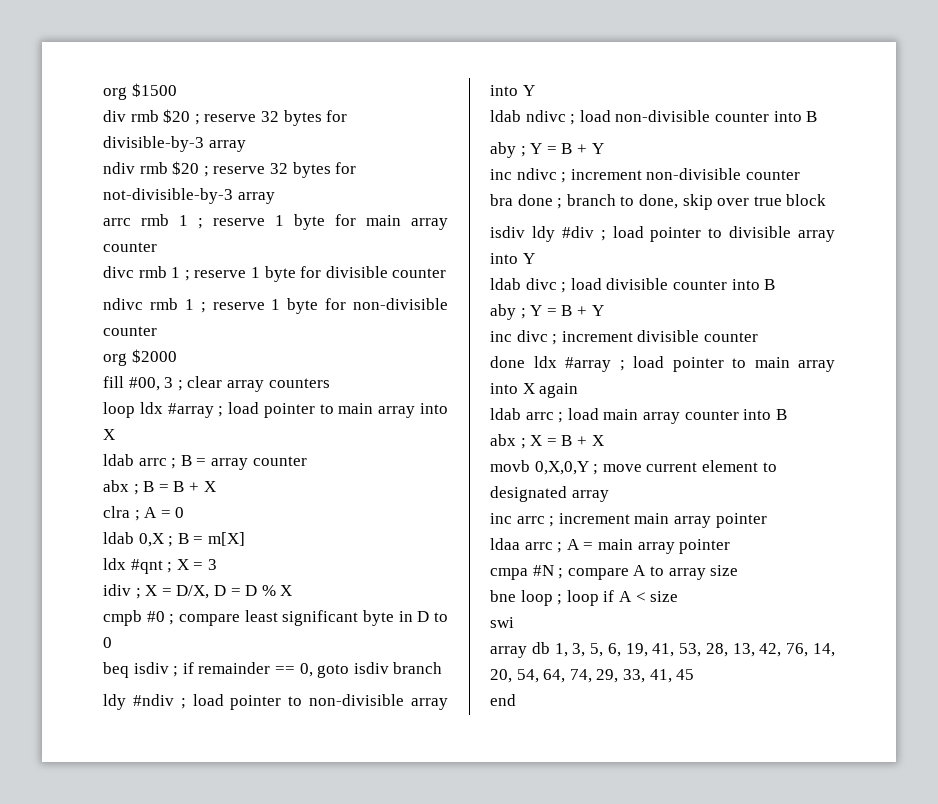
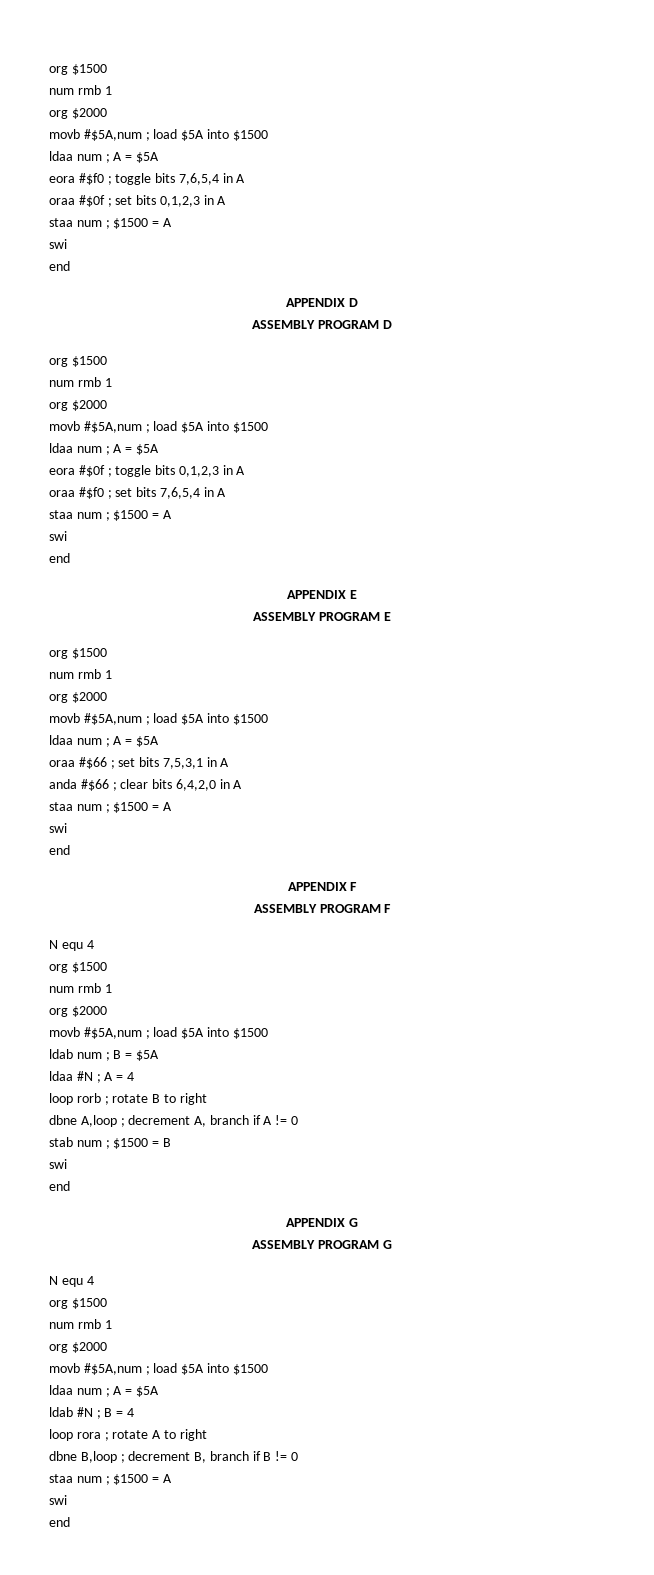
[103,83,177,100] [103,109,348,126] [103,136,246,152] [103,161,357,178] [103,188,275,204] [103,214,448,230] [103,242,157,252] [103,266,447,282] [103,298,448,314] [103,326,157,336] [103,349,177,366] [103,376,330,392] [103,402,448,418] [103,429,115,440] [103,454,307,470] [103,480,216,495] [103,506,185,521] [103,532,245,547] [103,558,217,574] [103,584,293,599] [103,610,449,626] [103,637,112,648] [103,662,443,678] [103,694,448,710] [490,85,535,96] [490,110,818,125] [490,142,604,158] [490,168,800,183] [490,194,827,210] [490,226,835,242] [490,253,535,264] [490,278,776,293] [490,304,604,320] [490,330,758,345] [490,356,835,372] [490,383,579,398] [490,408,787,424] [490,434,604,449] [490,460,777,475] [490,486,609,502] [490,513,767,528] [490,538,731,554] [490,565,739,580] [490,590,679,606] [490,617,514,628] [490,642,835,658] [490,669,695,683] org $1500 // div rmb $20 ; reserve 32 bytes for divisible-by-3 array // ndiv rmb $20 ; reserve 32 bytes for not-divisible-by-3 array // arrc rmb 1 ; reserve 1 byte for main array counter // divc rmb 1 ; reserve 1 byte for divisible counter // ndivc rmb 1 ; reserve 1 byte for non-divisible counter // org $2000 // fill #00, 3 ; clear array counters // loop ldx #array ; load pointer to main array into X // ldab arrc ; B = array counter // abx ; B = B + X // clra ; A = 0 // ldab 0,X ; B = m[X] // ldx #qnt ; X = 3 // idiv ; X = D/X, D = D % X // cmpb #0 ; compare least significant byte in D to 0 // beq isdiv ; if remainder == 0, goto isdiv branch // ldy #ndiv ; load pointer to non-divisible array into Y // ldab ndivc ; load non-divisible counter into B // aby ; Y = B + Y // inc ndivc ; increment non-divisible counter // bra done ; branch to done, skip over true block // isdiv ldy #div ; load pointer to divisible array into Y // ldab divc ; load divisible counter into B // aby ; Y = B + Y // inc divc ; increment divisible counter // done ldx #array ; load pointer to main array into X again // ldab arrc ; load main array counter into B // abx ; X = B + X // movb 0,X,0,Y ; move current element to designated array // inc arrc ; increment main array pointer // ldaa arrc ; A = main array pointer // cmpa #N ; compare A to array size // bne loop ; loop if A < size // swi // array db 1, 3, 5, 6, 19, 41, 53, 28, 13, 42, 76, 14, 20, 54, 64, 74, 29, 33, 41, 45 -> [49,64,107,75] [49,85,112,95] [49,108,107,119] [49,129,268,141] [49,151,159,163] [49,173,246,185] [49,195,227,207] [49,218,172,229] [49,239,67,249] [49,261,70,271] [286,298,358,307] [252,320,392,329] [49,356,107,367] [49,377,112,387] [49,400,107,411] [49,421,268,433] [49,443,159,455] [49,465,246,477] [49,487,227,499] [49,510,172,521] [49,531,67,541] [49,553,70,563] [287,590,357,599] [253,612,391,621] [49,648,107,659] [49,669,112,679] [49,692,107,703] [49,713,268,725] [49,735,159,747] [49,757,230,769] [49,779,243,791] [49,802,172,813] [49,823,67,833] [49,845,70,855] [287,882,358,891] [253,904,392,913] [49,940,94,951] [49,962,107,973] [49,983,112,993] [49,1006,107,1017] [49,1027,268,1039] [49,1049,159,1061] [49,1071,134,1083] [49,1093,207,1105] [49,1115,299,1127] [49,1137,171,1149] [49,1159,67,1169] [49,1181,70,1191] [286,1218,358,1227] [252,1240,392,1249] [49,1276,94,1287] [49,1298,107,1309] [49,1319,112,1329] [49,1342,107,1353] [49,1363,268,1375] [49,1385,159,1397] [49,1407,134,1419] [49,1429,207,1441] [49,1451,299,1463] [49,1474,172,1485] [49,1495,67,1505] org $1500 // num rmb 1 // org $2000 // movb #$5A,num ; load $5A into $1500 // ldaa num ; A = $5A // eora #$f0 ; toggle bits 7,6,5,4 in A // oraa #$0f ; set bits 0,1,2,3 in A // staa num ; $1500 = A // swi // end // APPENDIX D // ASSEMBLY PROGRAM D // org $1500 // num rmb 1 // org $2000 // movb #$5A,num ; load $5A into $1500 // ldaa num ; A = $5A // eora #$0f ; toggle bits 0,1,2,3 in A // oraa #$f0 ; set bits 7,6,5,4 in A // staa num ; $1500 = A // swi // end // APPENDIX E // ASSEMBLY PROGRAM E // org $1500 // num rmb 1 // org $2000 // movb #$5A,num ; load $5A into $1500 // ldaa num ; A = $5A // oraa #$66 ; set bits 7,5,3,1 in A // anda #$66 ; clear bits 6,4,2,0 in A // staa num ; $1500 = A // swi // end // APPENDIX F // ASSEMBLY PROGRAM F // N equ 4 // org $1500 // num rmb 1 // org $2000 // movb #$5A,num ; load $5A into $1500 // ldab num ; B = $5A // ldaa #N ; A = 4 // loop rorb ; rotate B to right // dbne A,loop ; decrement A, branch if A != 0 // stab num ; $1500 = B // swi // end // APPENDIX G // ASSEMBLY PROGRAM G // N equ 4 // org $1500 // num rmb 1 // org $2000 // movb #$5A,num ; load $5A into $1500 // ldaa num ; A = $5A // ldab #N ; B = 4 // loop rora ; rotate A to right // dbne B,loop ; decrement B, branch if B != 0 // staa num ; $1500 = A // swi

